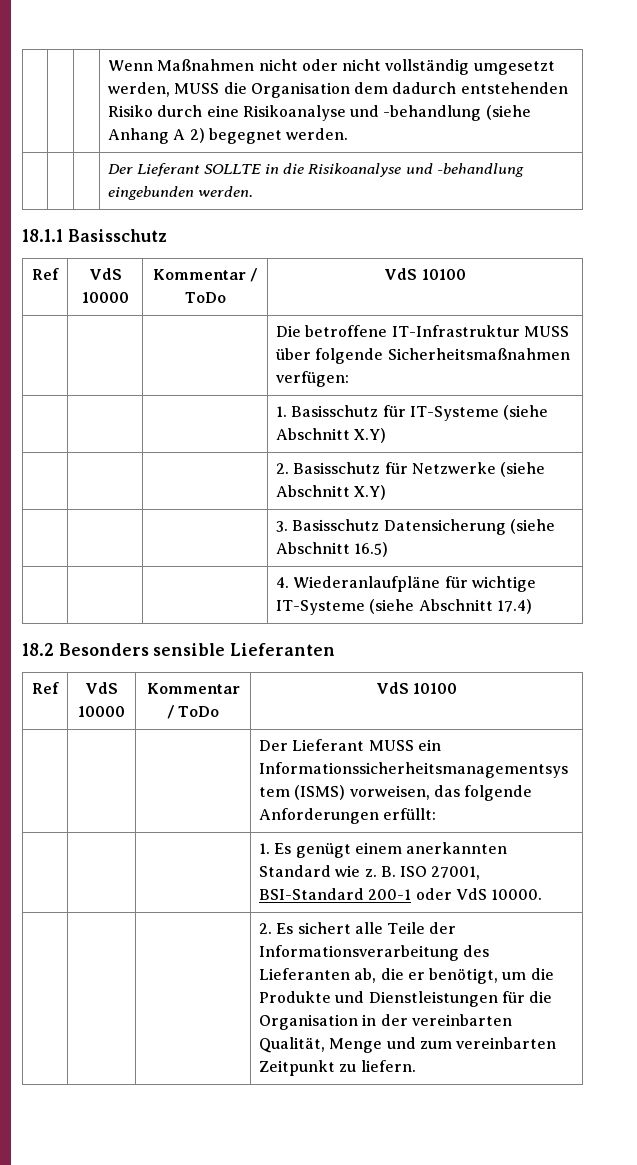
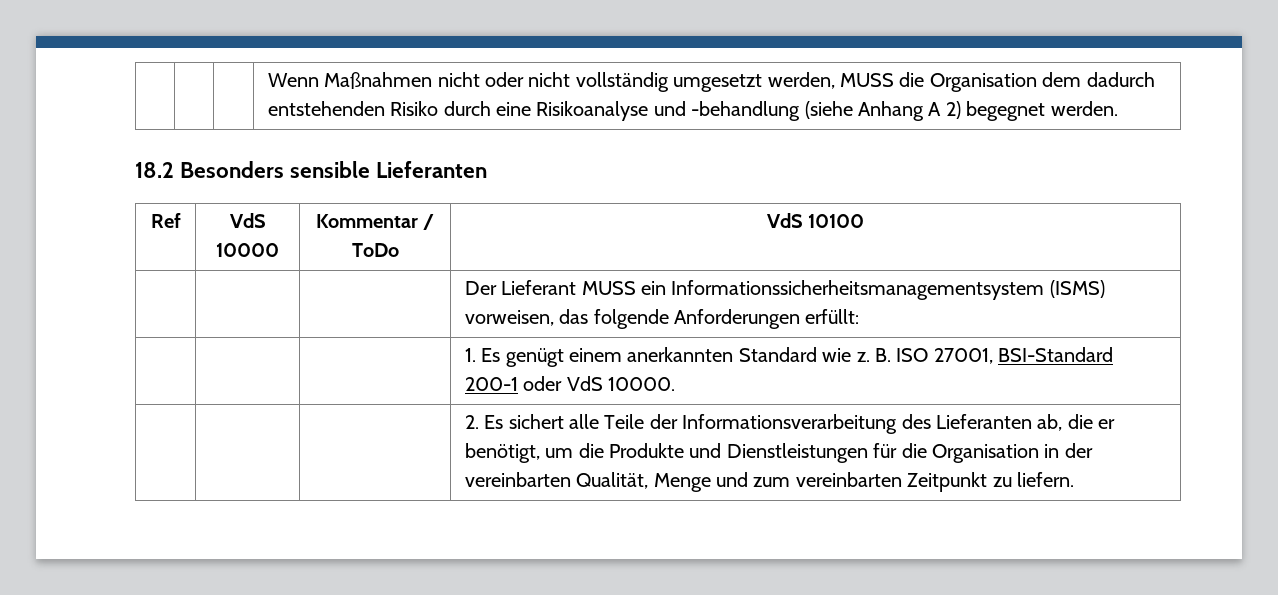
[107,163,525,177] [107,186,254,200] [22,229,167,242] [31,268,59,280] [88,268,122,280] [81,292,129,303] [152,268,258,282] [184,292,226,303] [384,268,466,280] [275,325,569,337] [274,348,570,364] [275,371,349,387] [275,405,549,421] [275,428,387,443] [275,462,546,477] [275,485,387,500] [275,519,555,535] [275,542,389,557] [275,576,536,592] [275,599,532,615] // | | | Der Lieferant SOLLTE in die Risikoanalyse und -behandlung eingebunden werden. // 18.1.1 Basisschutz // Ref | VdS 10000 | Kommentar / ToDo | VdS 10100 // | | | Die betroffene IT-Infrastruktur MUSS über folgende Sicherheitsmaßnahmen verfügen: // | | | 1. Basisschutz für IT-Systeme (siehe Abschnitt X.Y) // | | | 2. Basisschutz für Netzwerke (siehe Abschnitt X.Y) // | | | 3. Basisschutz Datensicherung (siehe Abschnitt 16.5) // | | | 4. Wiederanlaufpläne für wichtige IT-Systeme (siehe Abschnitt 17.4) -> (1118, 108) none

